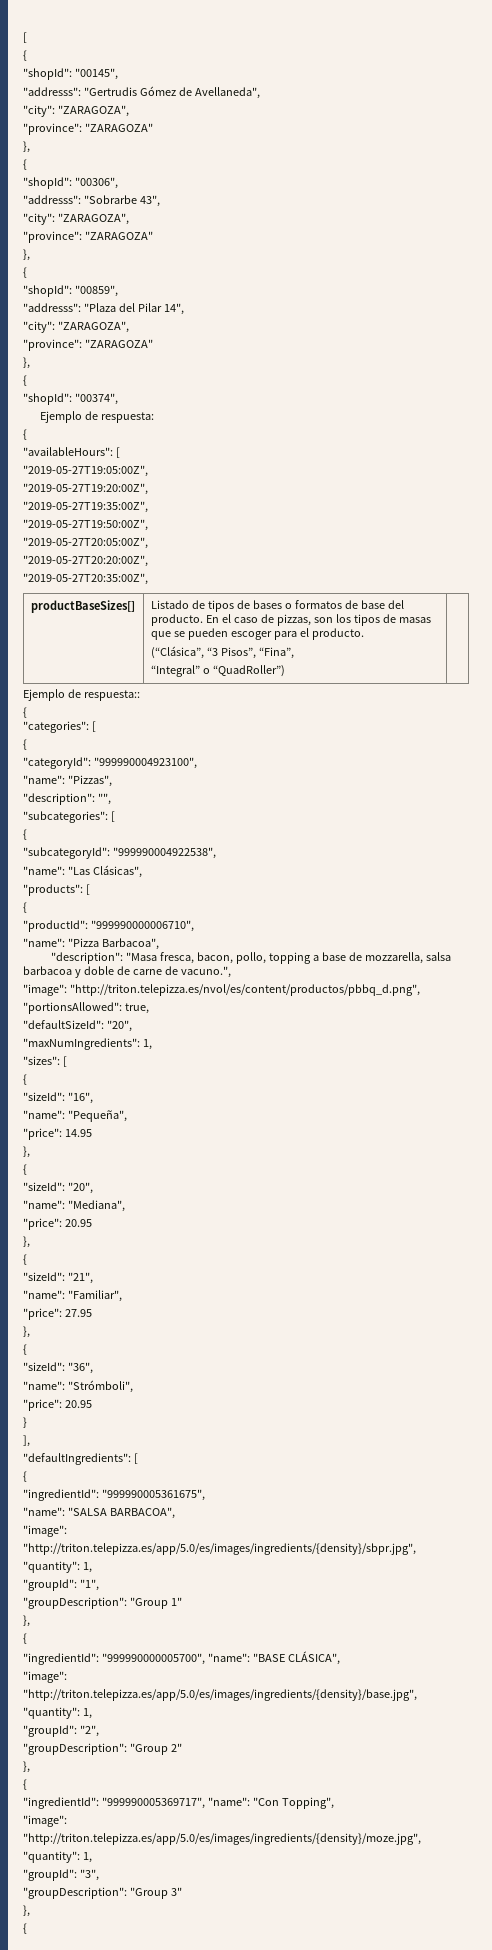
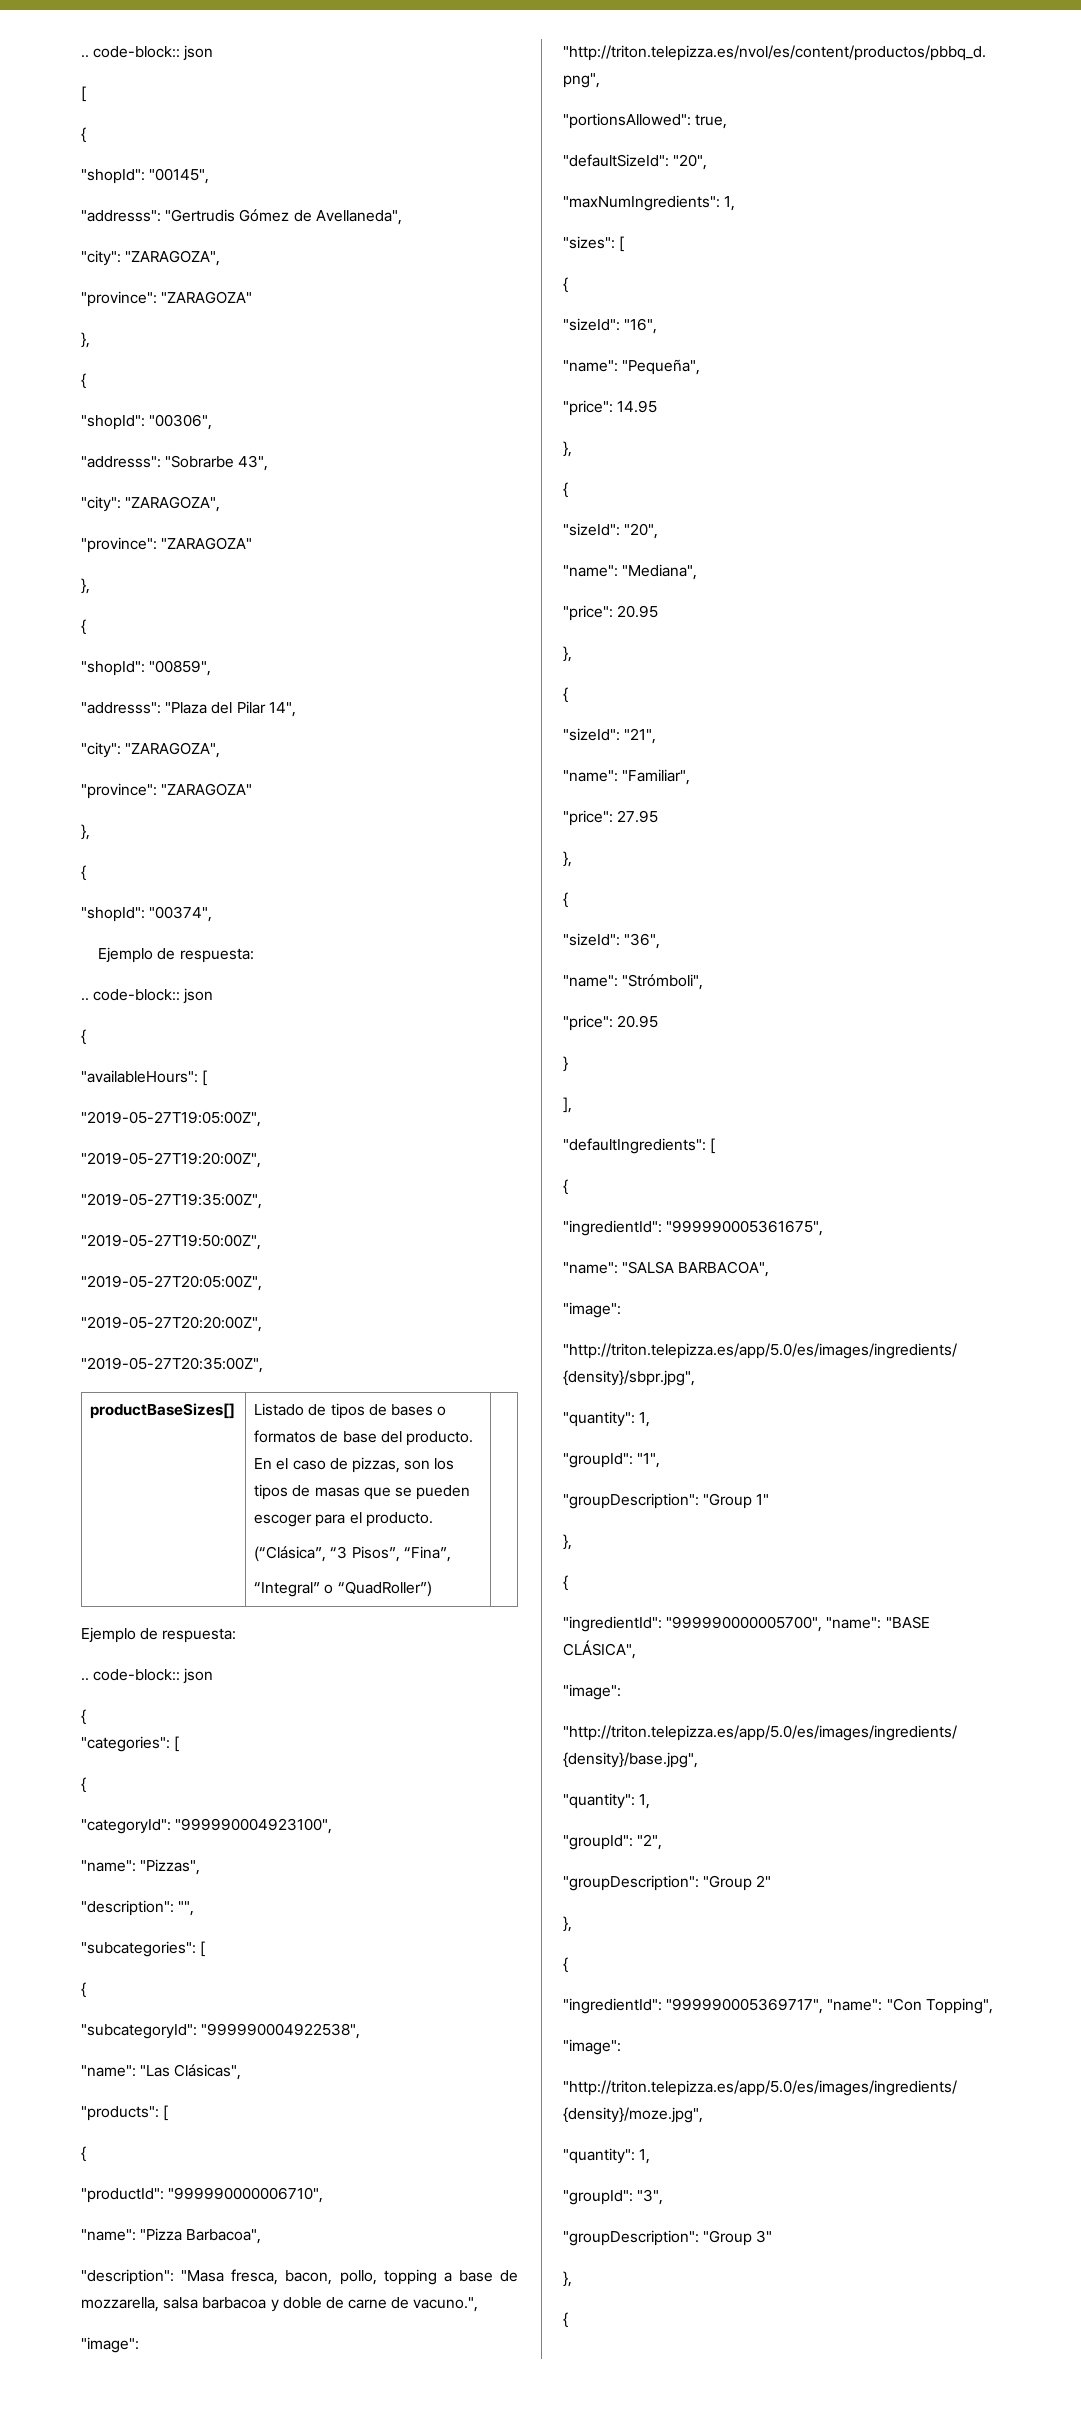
(23, 37) none -> [81,45,214,61] .. code-block:: json //
(154, 417) none -> [81,988,214,1004] // .. code-block:: json
[83,690,140,701] respuesta:: -> [162,1628,237,1643] [81,1668,214,1684] respuesta: // .. code-block:: json

